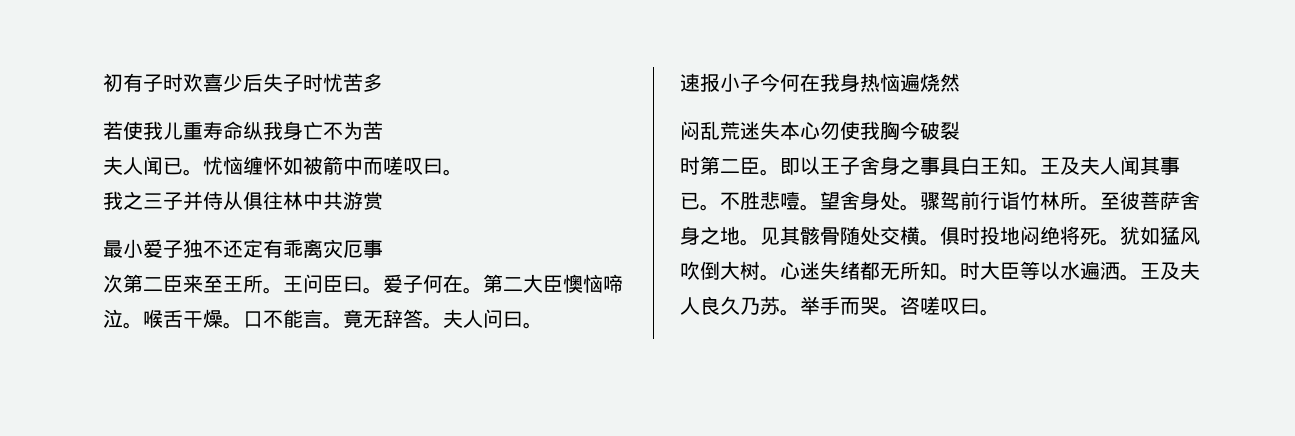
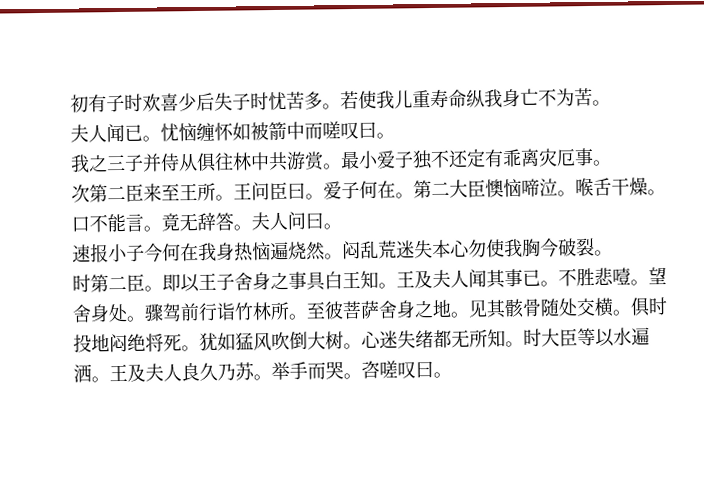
(383, 82) // -> [322,103,341,110] 。
(383, 130) none -> [592,99,611,106] 。
(383, 200) // -> [323,163,342,170] 。
(383, 248) none -> [593,159,612,166] 。
(960, 82) // -> [324,253,343,260] 。
(960, 130) none -> [594,249,613,256] 。

